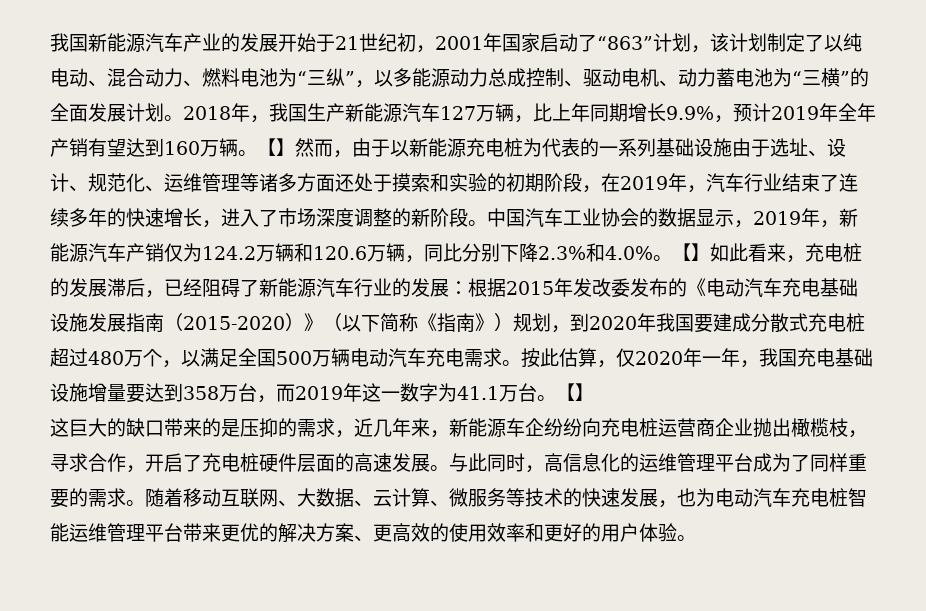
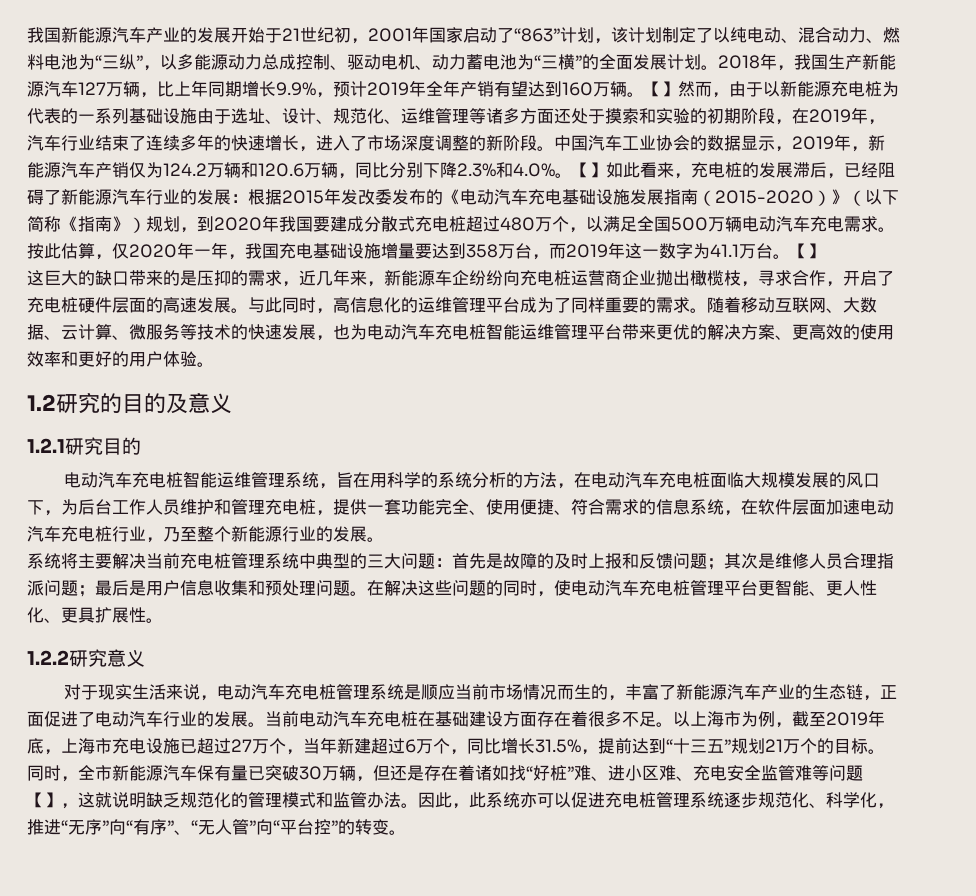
(696, 538) none -> [27,392,232,414] [27,437,141,455] [63,471,880,489] [27,499,894,516] [27,526,384,543] [27,553,894,570] [27,579,877,597] [27,607,163,623] [27,649,145,667] [63,684,897,701] [27,710,885,728] [27,737,885,755] [27,765,863,782] [27,792,894,809] [27,819,406,835] // 1.2研究的目的及意义 // 1.2.1研究目的 // 电动汽车充电桩智能运维管理系统，旨在用科学的系统分析的方法，在电动汽车充电桩面临大规模发展的风口下，为后台工作人员维护和管理充电桩，提供一套功能完全、使用便捷、符合需求的信息系统，在软件层面加速电动汽车充电桩行业，乃至整个新能源行业的发展。 // 系统将主要解决当前充电桩管理系统中典型的三大问题：首先是故障的及时上报和反馈问题；其次是维修人员合理指派问题；最后是用户信息收集和预处理问题。在解决这些问题的同时，使电动汽车充电桩管理平台更智能、更人性化、更具扩展性。 // 1.2.2研究意义 // 对于现实生活来说，电动汽车充电桩管理系统是顺应当前市场情况而生的，丰富了新能源汽车产业的生态链，正面促进了电动汽车行业的发展。当前电动汽车充电桩在基础建设方面存在着很多不足。以上海市为例，截至2019年底，上海市充电设施已超过27万个，当年新建超过6万个，同比增长31.5%，提前达到“十三五”规划21万个的目标。同时，全市新能源汽车保有量已突破30万辆，但还是存在着诸如找“好桩”难、进小区难、充电安全监管难等问题【】，这就说明缺乏规范化的管理模式和监管办法。因此，此系统亦可以促进充电桩管理系统逐步规范化、科学化，推进“无序”向“有序”、“无人管”向“平台控”的转变。

